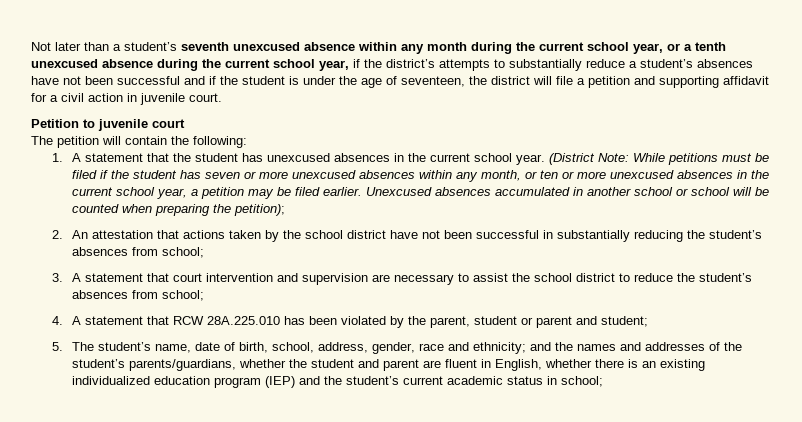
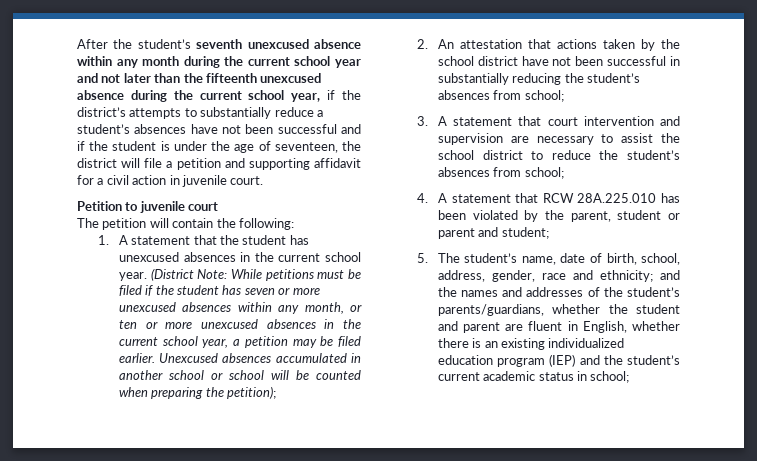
[31,42,121,51] Not later than a -> [77,39,133,49] After the
[633,42,726,54] year, or a tenth -> [335,59,362,68] [77,73,257,83] year and not later than the fifteenth

